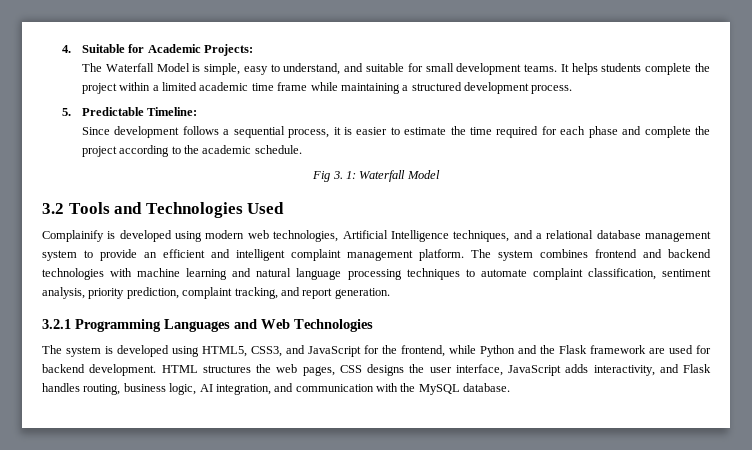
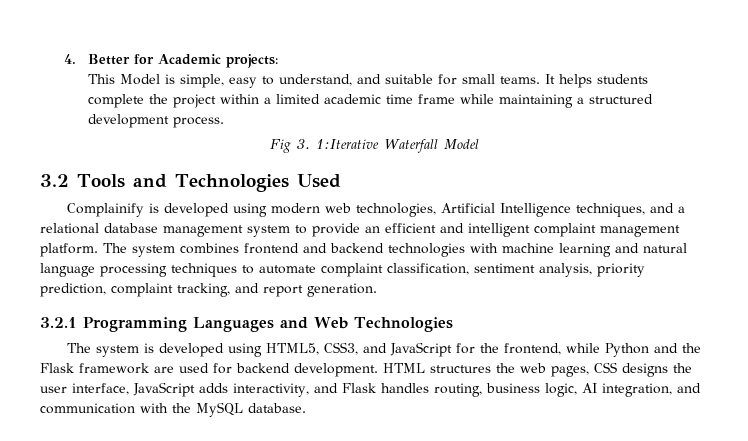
[81,44,125,53] Suitable -> [88,54,131,65] Better
[204,44,254,56] [81,63,154,72] Projects: // The Waterfall -> [226,54,279,68] [88,74,116,84] projects: // This
[456,63,522,75] development -> (496, 79) none
[61,107,198,116] [81,126,711,138] [81,145,302,157] // 5. Predictable Timeline: // Since development follows a sequential process, it is easier to estimate the time required for each phase and complete the project according to the academic schedule. -> (225, 122) none
[346,171,356,179] 1: -> [315,139,379,149] 1:Iterative

